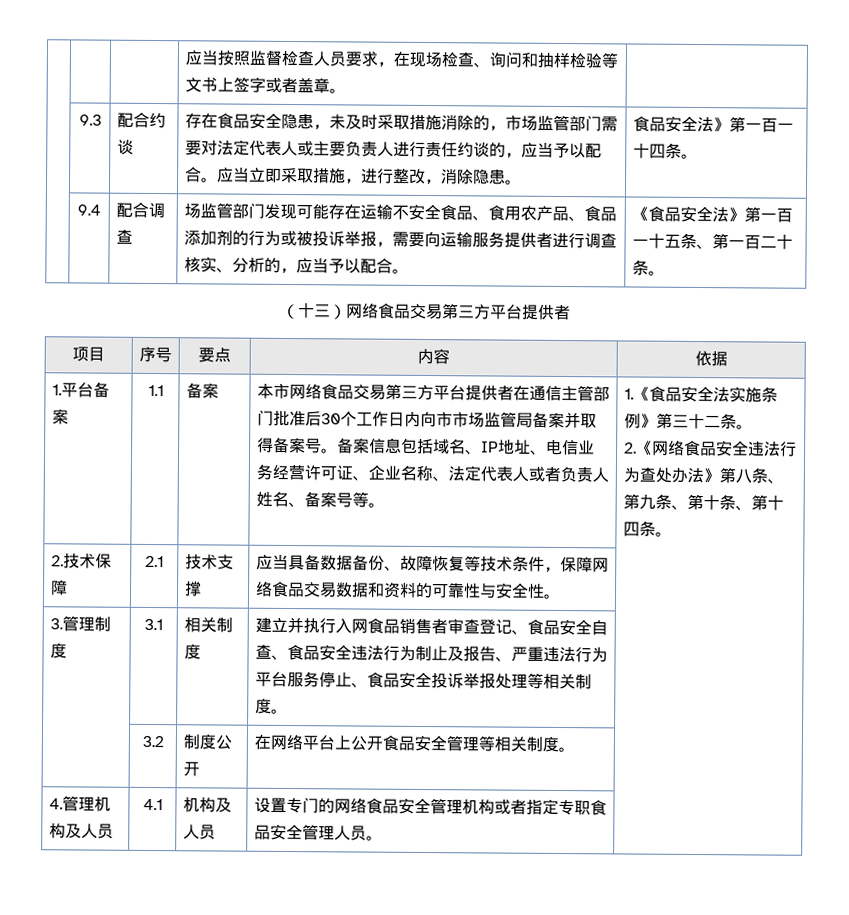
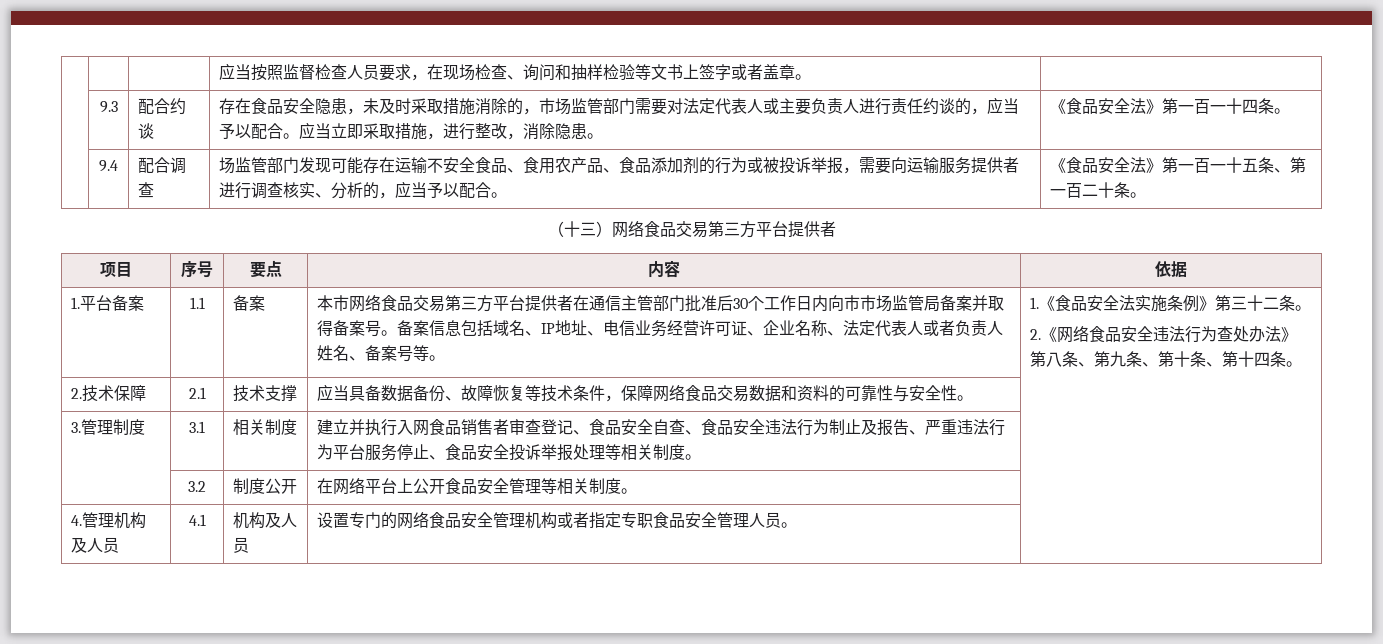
(522, 182) none -> [1049,99,1066,114] 《

